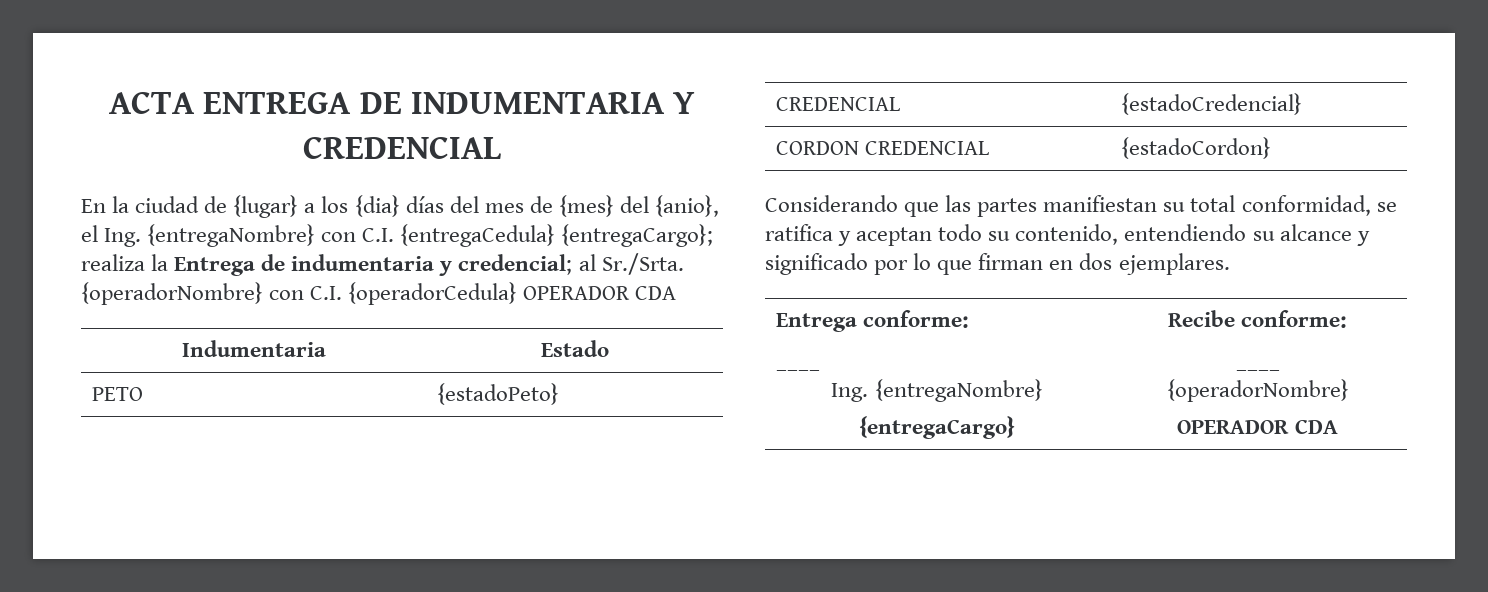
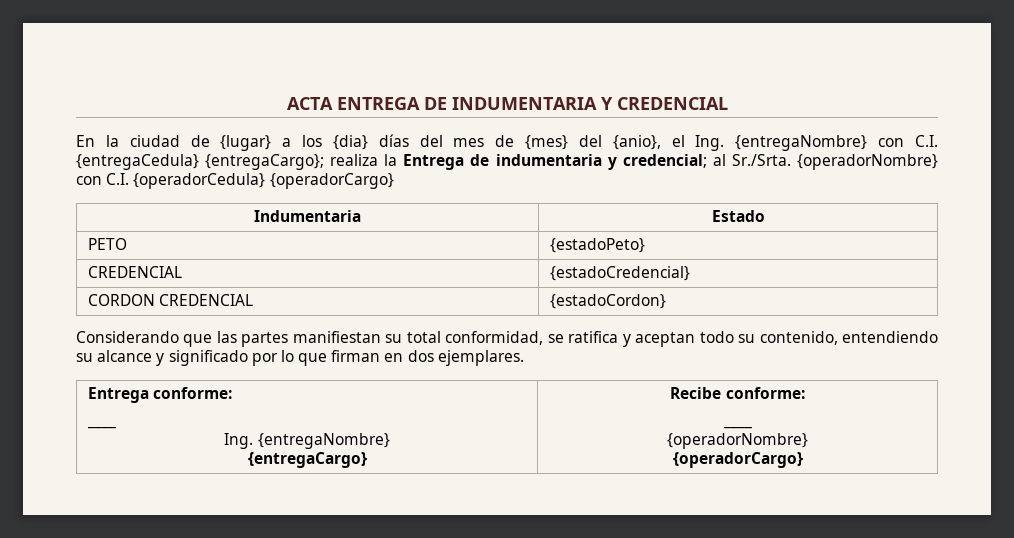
[523,286,677,300] OPERADOR CDA -> [269,173,394,189] {operadorCargo}
[1177,419,1338,434] OPERADOR CDA -> [672,452,803,468] {operadorCargo}

